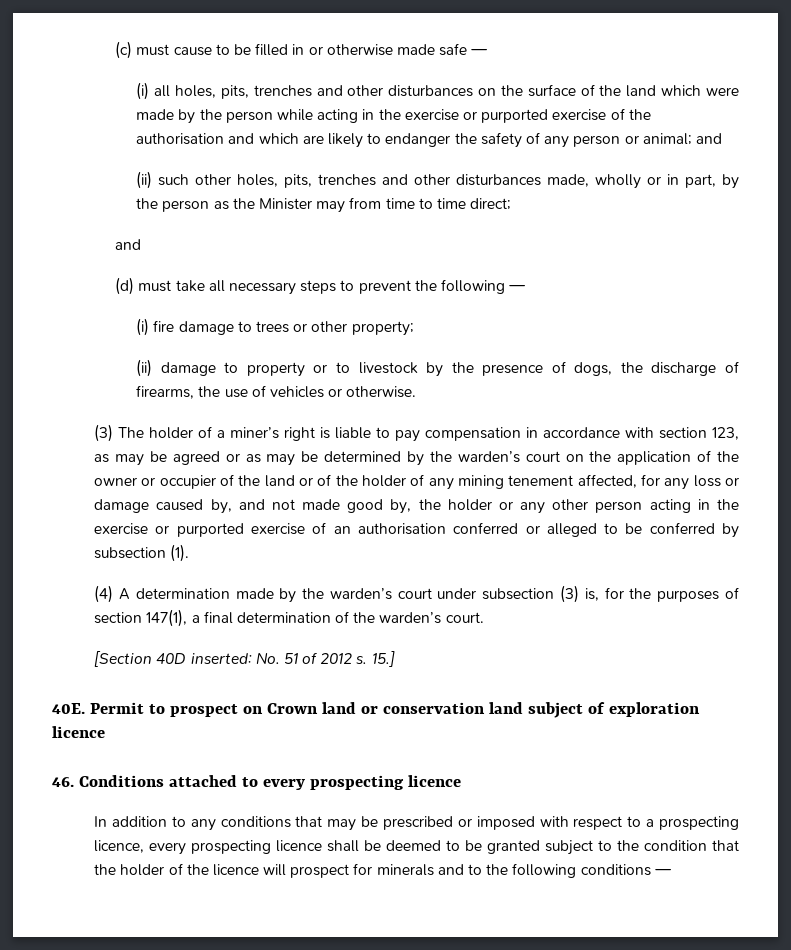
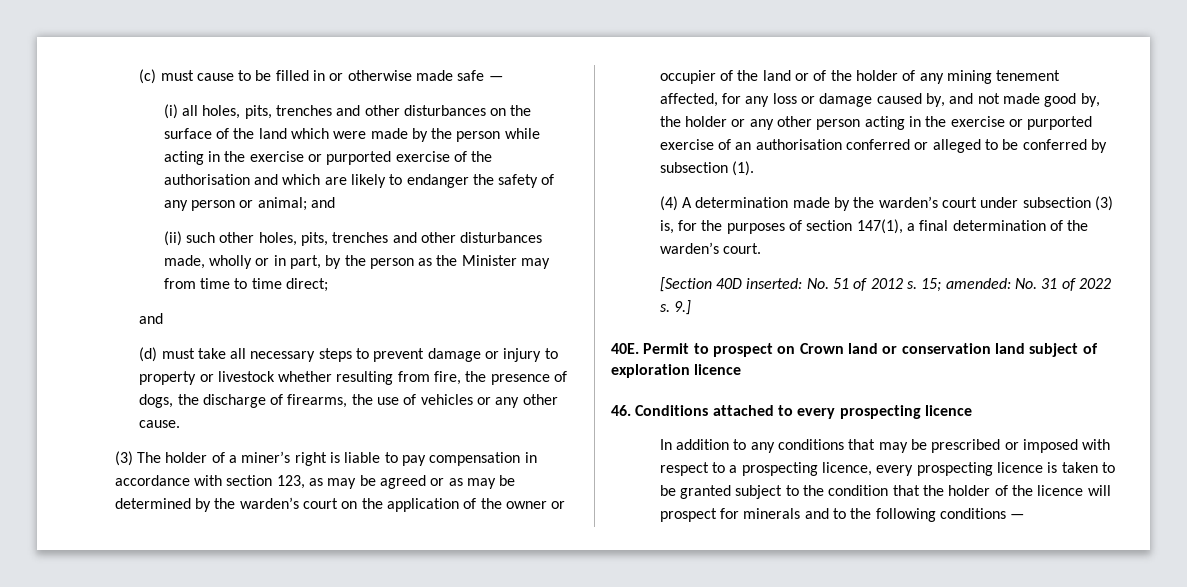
[414,279,526,294] [136,318,414,336] [136,359,444,377] the following — // (i) fire damage to trees or other property; // (ii) damage to property or to livestock by -> [427,348,558,362] [139,371,462,385] damage or injury to property or livestock whether resulting from fire,
[346,386,417,398] otherwise. -> [495,394,558,408] [139,420,181,428] any other cause.
[371,651,395,667] 15.] -> [921,278,1111,292] [659,300,692,315] 15; amended: No. 31 of 2022 s. 9.]
[327,840,442,852] shall be deemed -> [1047,462,1098,473] is taken

